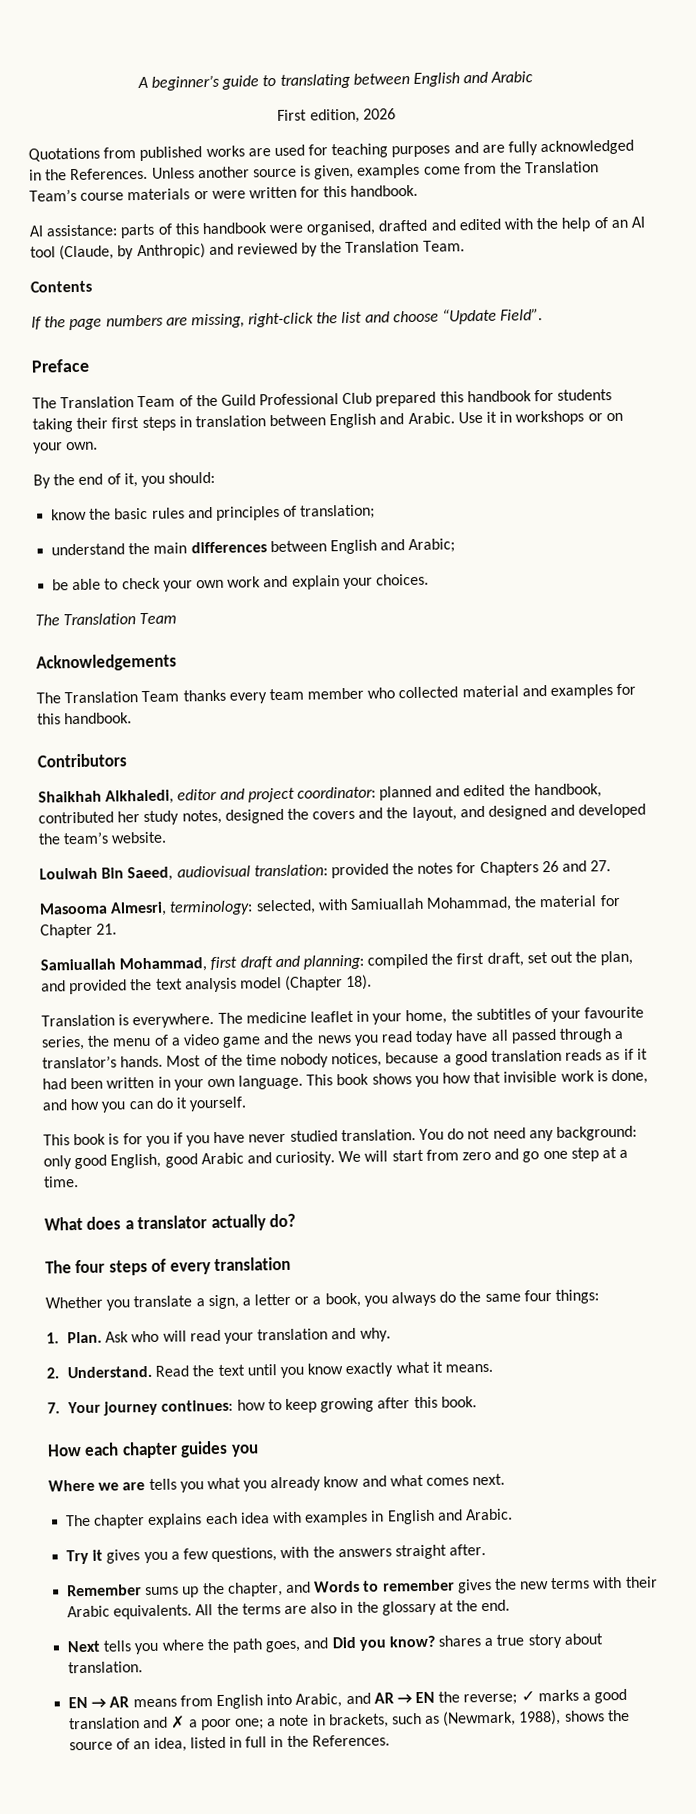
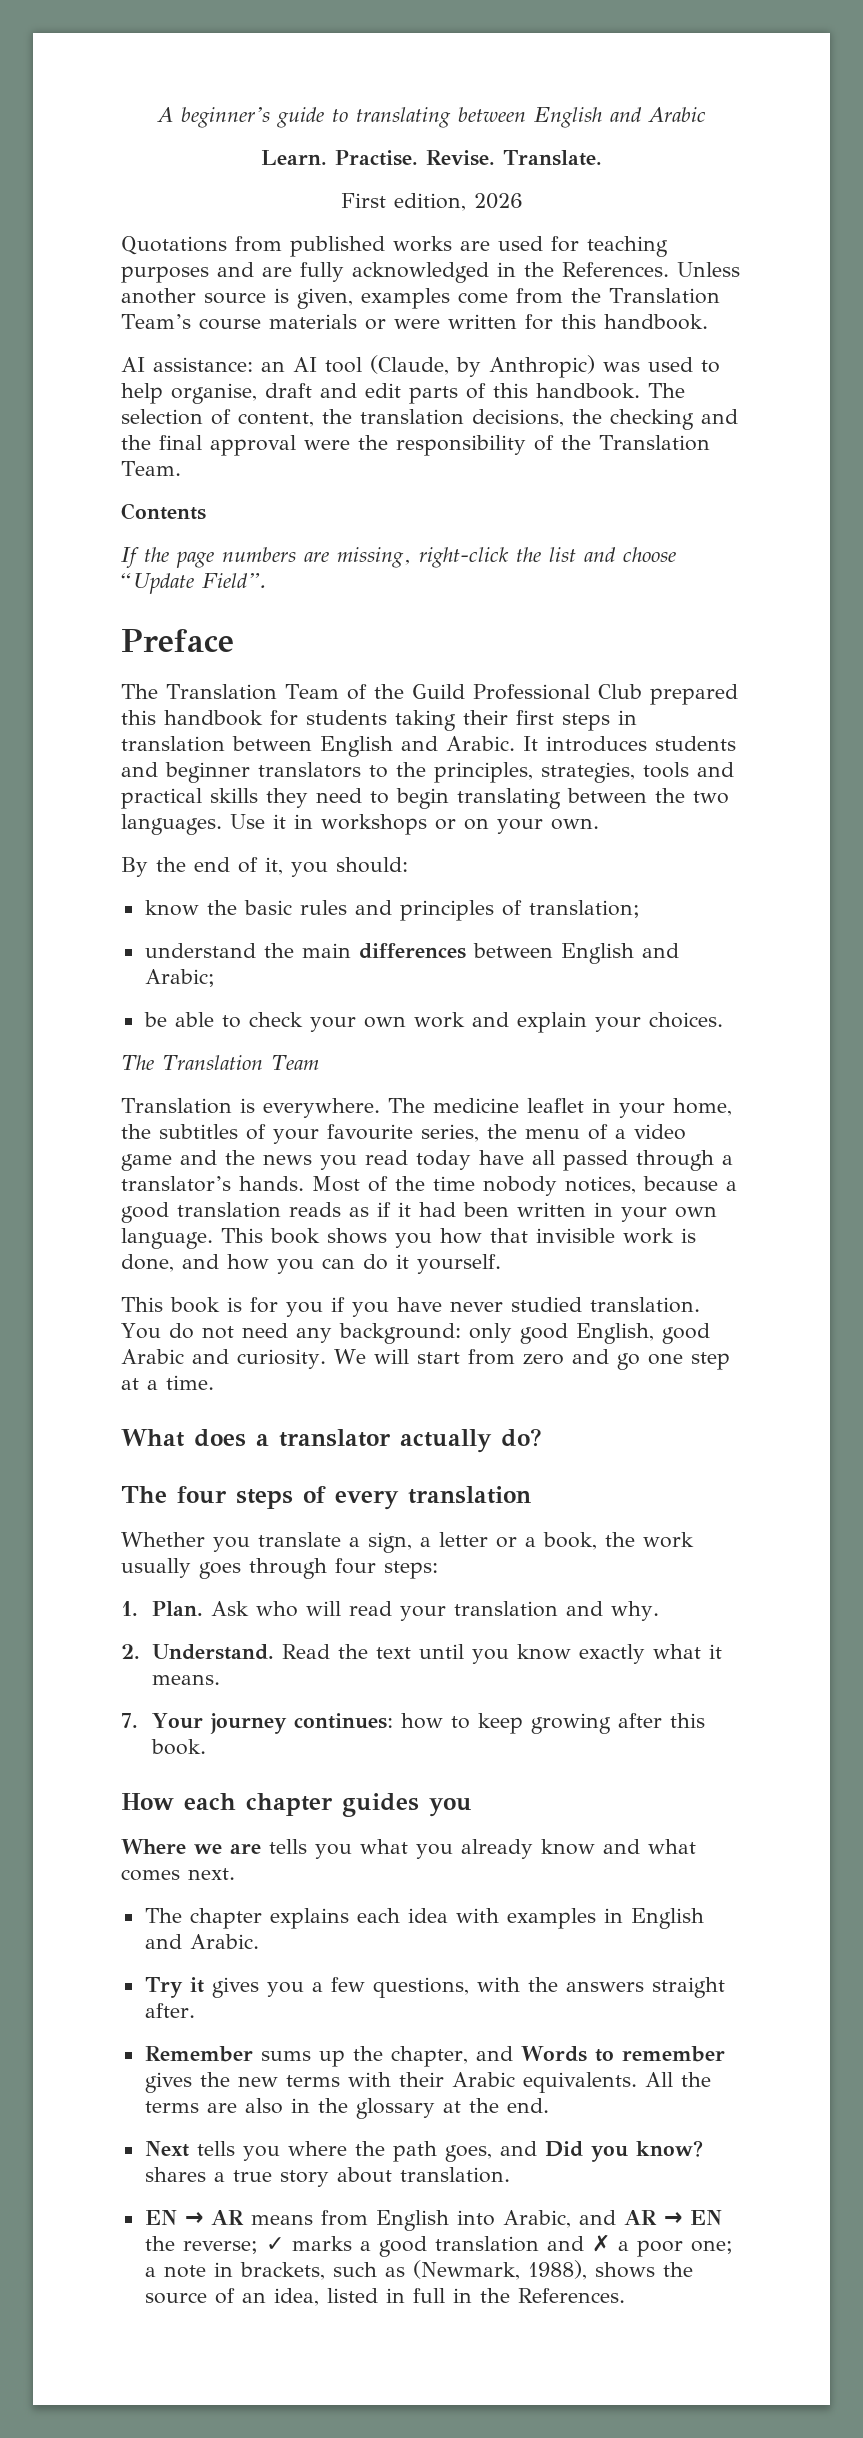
(534, 77) none -> [261,150,603,166] // Learn. Practise. Revise. Translate.
[120,217,608,239] parts of this handbook were organised, drafted and edited with the help of -> (253, 364) none
[208,242,319,257] and reviewed by -> [603,357,720,373] [121,383,685,404] [121,409,738,430] [121,435,554,456] was used to help organise, draft and edit parts of this handbook. The selection of content, the translation decisions, the checking and the final approval were the responsibility of
(455, 418) none -> [523,736,736,752] [121,762,734,783] [121,788,729,809] [121,814,222,835] It introduces students and beginner translators to the principles, strategies, tools and practical skills they need to begin translating between the two languages.
[36,653,177,672] [36,683,637,704] [37,712,133,725] [37,753,127,768] [38,783,602,805] [38,803,647,826] [38,831,168,845] [39,860,612,882] [39,894,621,917] [40,923,118,939] [40,950,634,973] [41,974,373,995] // Acknowledgements // The Translation Team thanks every team member who collected material and examples for this handbook. // Contributors // Shaikhah Alkhaledi, editor and project coordinator: planned and edited the handbook, contributed her study notes, designed the covers and the layout, and designed and developed the team’s website. // Loulwah Bin Saeed, audiovisual translation: provided the notes for Chapters 26 and 27. // Masooma Almesri, terminology: selected, with Samiuallah Mohammad, the material for Chapter 21. // Samiuallah Mohammad, first draft and planning: compiled the first draft, set out the plan, and provided the text analysis model (Chapter 18). -> (319, 1062) none
[363,1289,599,1307] you always do the same four things: -> [605,1532,694,1548] [121,1558,438,1579] the work usually goes through four steps:

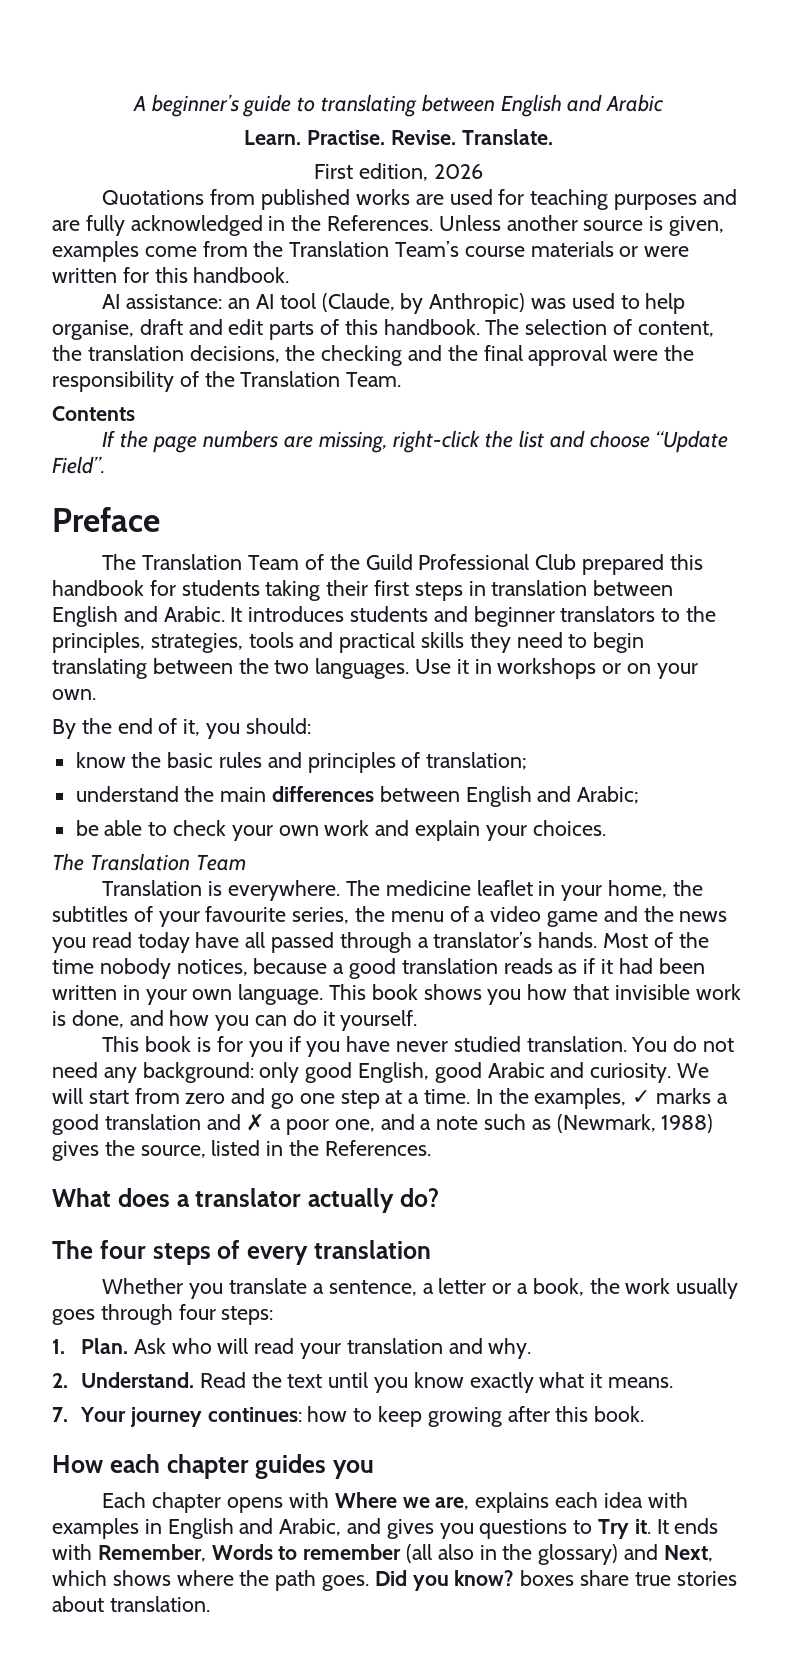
(214, 1382) none -> [475,1088,728,1109] [52,1113,714,1135] [52,1140,431,1161] In the examples, ✓ marks a good translation and ✗ a poor one, and a note such as (Newmark, 1988) gives the source, listed in the References.
[368,1532,412,1553] sign, -> [328,1280,417,1296] sentence,
[121,1839,696,1859] [121,1868,235,1881] [144,1908,262,1929] Where we are tells you what you already know and what comes next. // The chapter -> [102,1492,470,1513] Each chapter opens with Where we are,
[189,1934,259,1949] [144,1977,725,1998] [144,2003,195,2018] [144,2046,725,2067] [144,2072,711,2093] [144,2098,549,2119] [144,2141,280,2161] Arabic. // Try it gives you a few questions, with the answers straight after. // Remember sums up the chapter, and Words to remember gives the new terms with their Arabic equivalents. All the terms are also in the glossary at the end. // Next tells you -> [279,1518,719,1539] [52,1544,713,1565] [52,1570,171,1586] Arabic, and gives you questions to Try it. It ends with Remember, Words to remember (all also in the glossary) and Next, which shows
[444,2141,537,2162] goes, and -> [322,1575,370,1591] goes.
[144,2167,510,2187] [144,2210,722,2231] [144,2234,733,2257] [144,2260,693,2280] [144,2288,625,2306] shares a true story about translation. // EN → AR means from English into Arabic, and AR → EN the reverse; ✓ marks a good translation and ✗ a poor one; a note in brackets, such as (Newmark, 1988), shows the source of an idea, listed in full in the References. -> [520,1570,737,1586] [52,1596,210,1612] boxes share true stories about translation.

